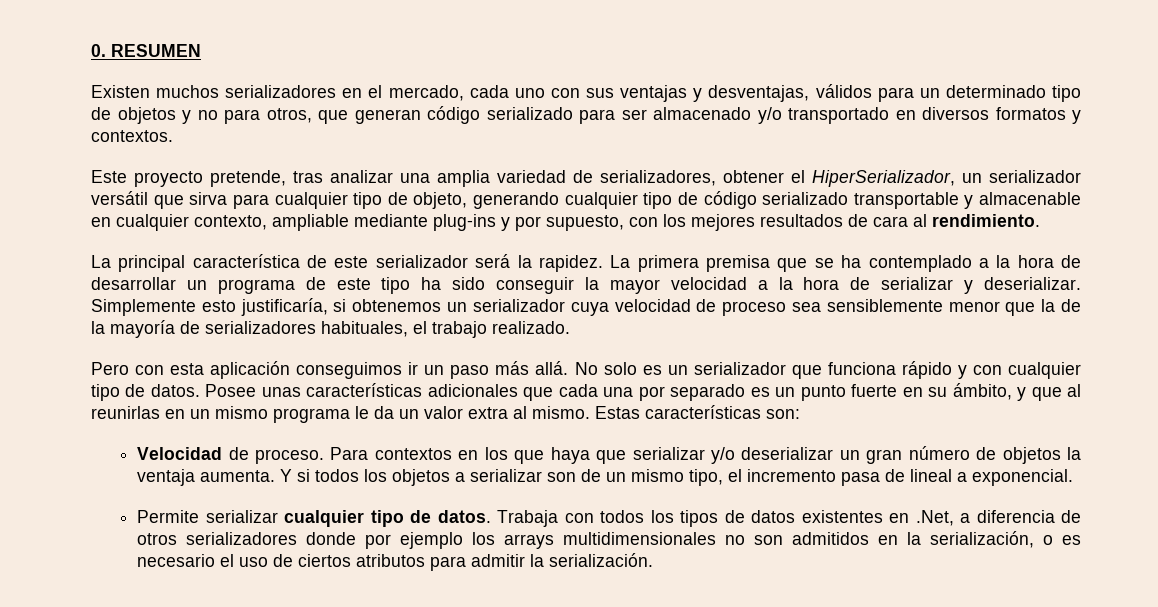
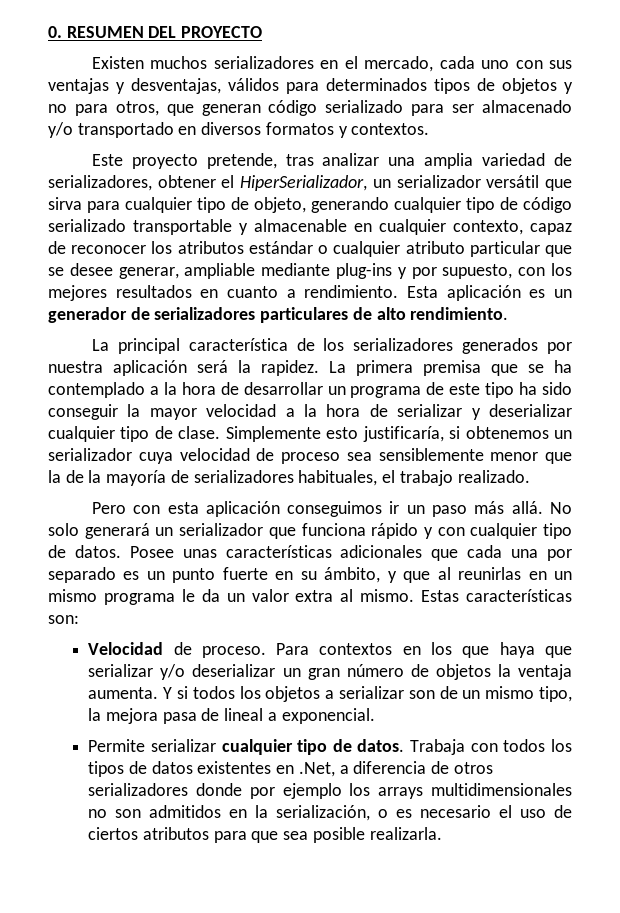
(201, 50) none -> [148,26,263,38] DEL PROYECTO
[919,85,1081,102] un determinado tipo -> [326,78,470,94] determinados tipos
(267, 222) none -> [530,223,572,235] [48,241,572,257] [48,263,179,279] capaz de reconocer los atributos estándar o cualquier atributo particular que se desee generar,
[848,214,927,227] de cara al -> [200,285,572,301] [48,307,406,323] en cuanto a rendimiento. Esta aplicación es un generador de serializadores particulares de alto
[334,255,468,268] este serializador -> [323,338,572,354] [48,360,187,376] los serializadores generados por nuestra aplicación
[984,277,1082,290] deserializar. -> [488,404,572,417] [48,426,221,442] deserializar cualquier tipo de clase.
[642,365,662,375] es -> [84,523,150,539] generará
[728,469,837,482] el incremento -> [88,708,158,724] la mejora
[471,553,654,567] admitir la serialización. -> [251,827,442,843] que sea posible realizarla.

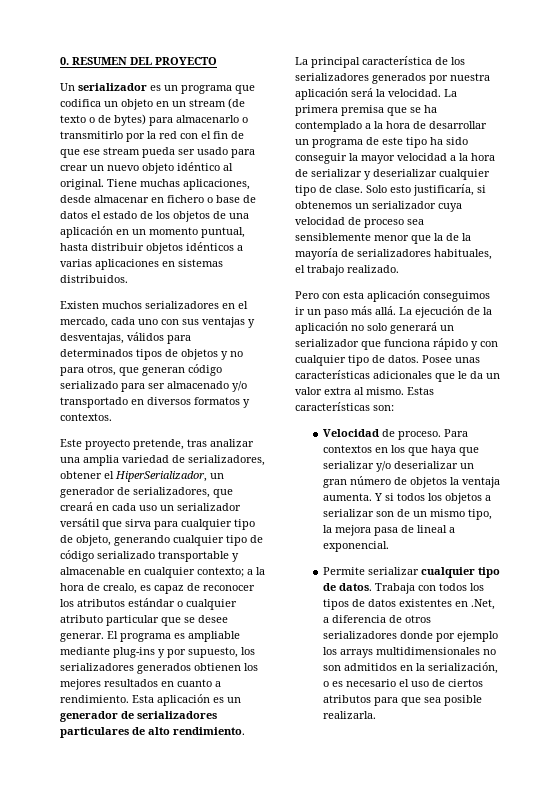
(263, 32) none -> [60,83,255,94] [60,98,245,110] [60,114,248,126] [60,131,244,142] [60,147,255,158] [60,162,233,174] [60,179,250,190] [60,195,256,203] [60,211,249,222] [60,226,245,238] [60,242,243,254] [60,259,223,270] [60,275,128,283] // Un serializador es un programa que codifica un objeto en un stream (de texto o de bytes) para almacenarlo o transmitirlo por la red con el fin de que ese stream pueda ser usado para crear un nuevo objeto idéntico al original. Tiene muchas aplicaciones, desde almacenar en fichero o base de datos el estado de los objetos de una aplicación en un momento puntual, hasta distribuir objetos idénticos a varias aplicaciones en sistemas distribuidos.
(391, 183) none -> [60,487,233,498] [60,502,174,511] generador de serializadores, que creará en cada uso un
[453,220,523,235] contexto, -> [197,567,265,577] [60,583,151,594] contexto; a la hora de crealo, es
[118,267,179,279] generar, -> [60,631,185,642] generar. El programa es
[518,267,546,276] con -> [241,647,255,655] [60,663,241,674] los serializadores generados obtienen
[261,360,319,376] rapidez. -> [388,89,441,97] velocidad.
[225,426,321,442] Simplemente -> [366,185,387,193] Solo
[550,502,573,514] No -> [399,306,492,318] [295,322,364,334] La ejecución de la aplicación no
[467,545,573,561] [48,567,572,583] [48,589,175,605] cada una por separado es un punto fuerte en su ámbito, y que al reunirlas en un mismo programa -> (455, 377) none

